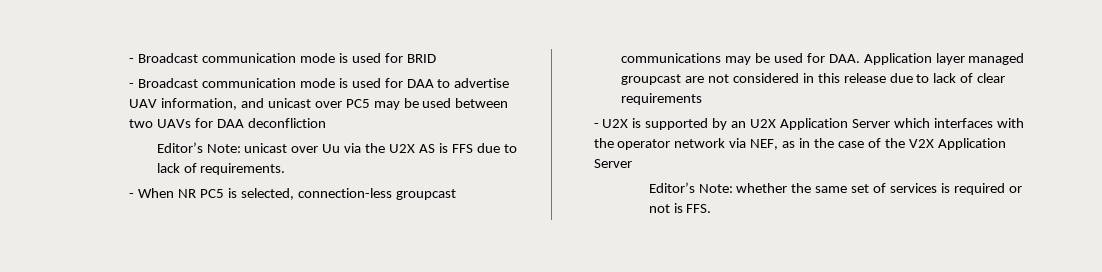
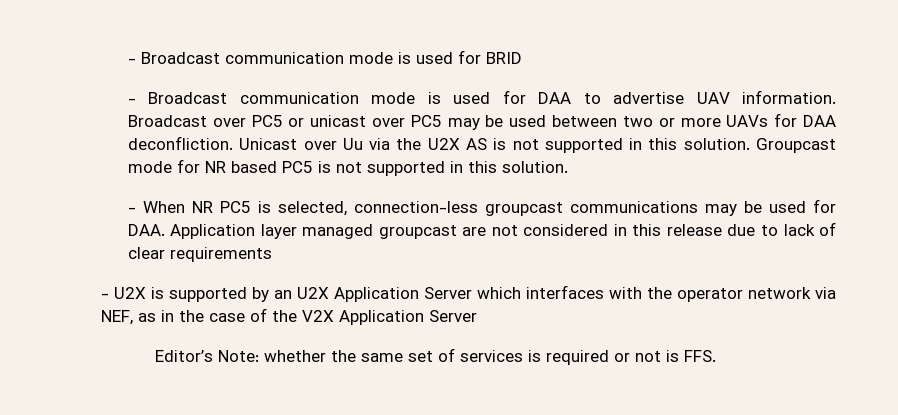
[161,98,264,110] information, and -> [742,90,836,104] [127,115,305,127] information. Broadcast over PC5 or
(154, 123) none -> [658,118,721,127] or more
[247,118,326,128] [156,142,288,153] deconfliction // Editor’s Note: unicast -> [127,136,298,150] deconfliction. Unicast
[451,143,517,153] [156,163,286,175] FFS due to lack of requirements. -> [512,138,836,153] [127,159,568,176] not supported in this solution. Groupcast mode for NR based PC5 is not supported in this solution.

